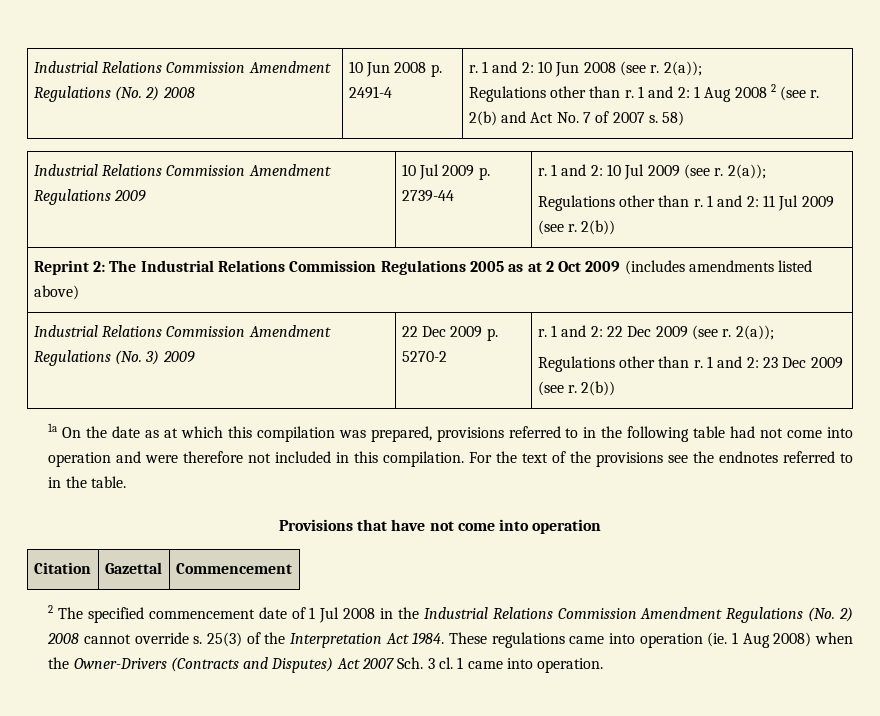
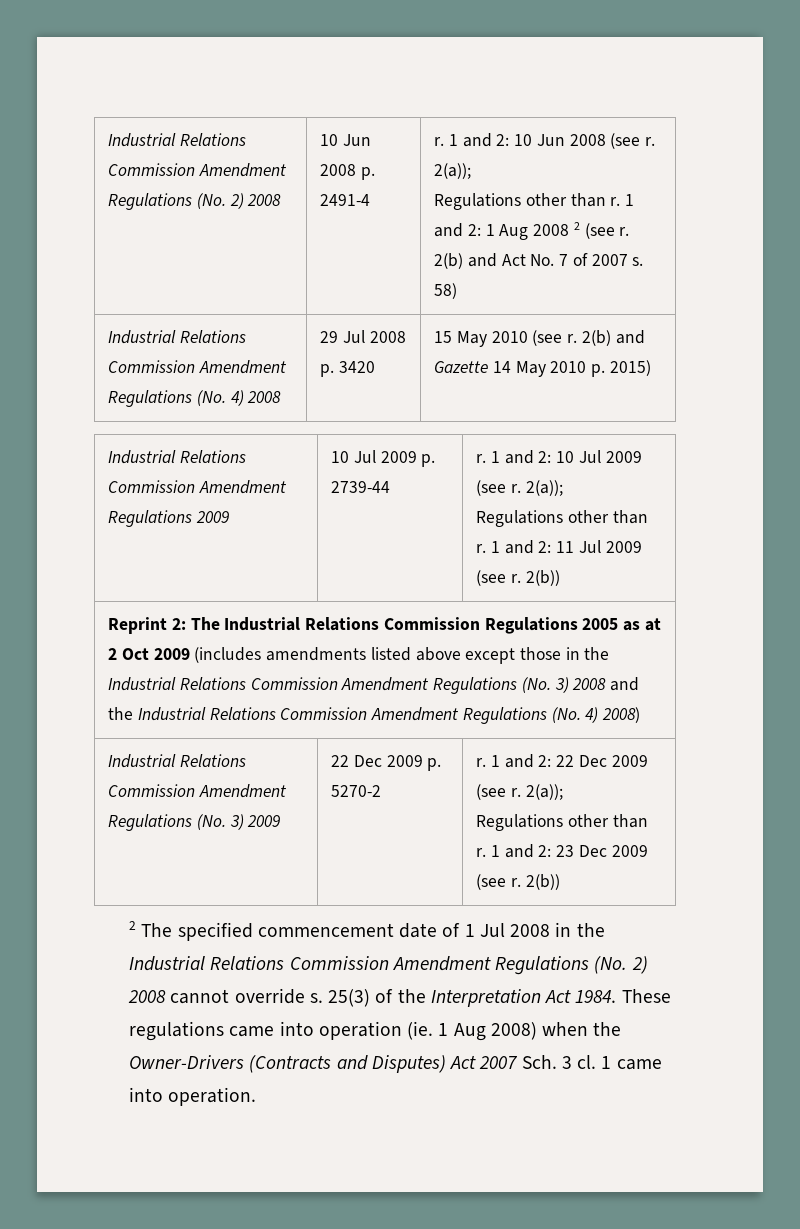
(685, 118) none -> [108,330,246,344] [108,360,287,374] [108,390,282,407] [320,330,406,343] [320,361,375,377] [434,330,645,347] [434,360,651,377] // Industrial Relations Commission Amendment Regulations (No. 4) 2008 | 29 Jul 2008 p. 3420 | 15 May 2010 (see r. 2(b) and Gazette 14 May 2010 p. 2015)
[33,285,79,300] above) -> [415,647,610,664] [108,677,639,694] [108,707,640,724] above except those in the Industrial Relations Commission Amendment Regulations (No. 3) 2008 and the Industrial Relations Commission Amendment Regulations (No. 4) 2008)
[48,423,853,442] [48,451,853,467] [48,476,126,488] [278,519,602,534] [33,562,91,574] [104,562,162,574] [175,563,292,574] // 1a On the date as at which this compilation was prepared, provisions referred to in the following table had not come into operation and were therefore not included in this compilation. For the text of the provisions see the endnotes referred to in the table. // Provisions that have not come into operation // Citation | Gazettal | Commencement -> (560, 882) none

